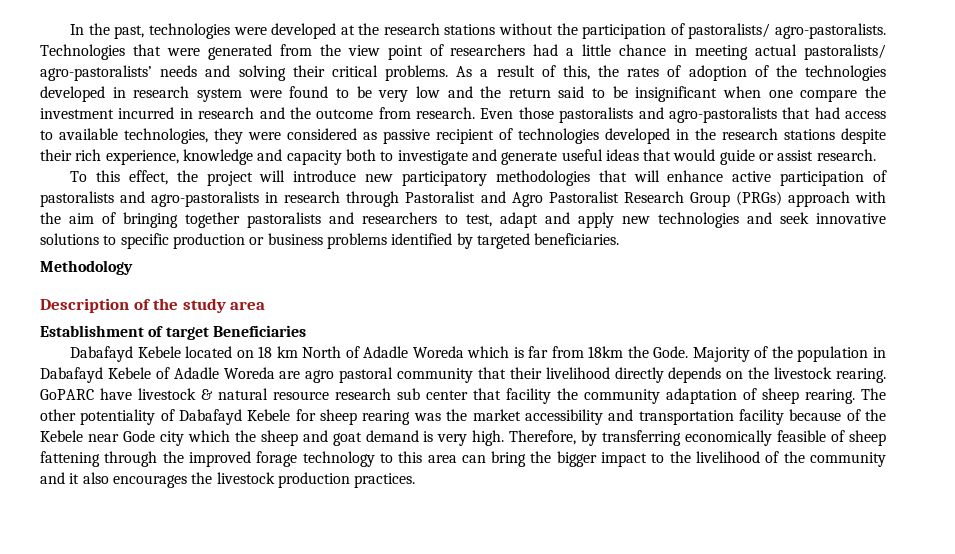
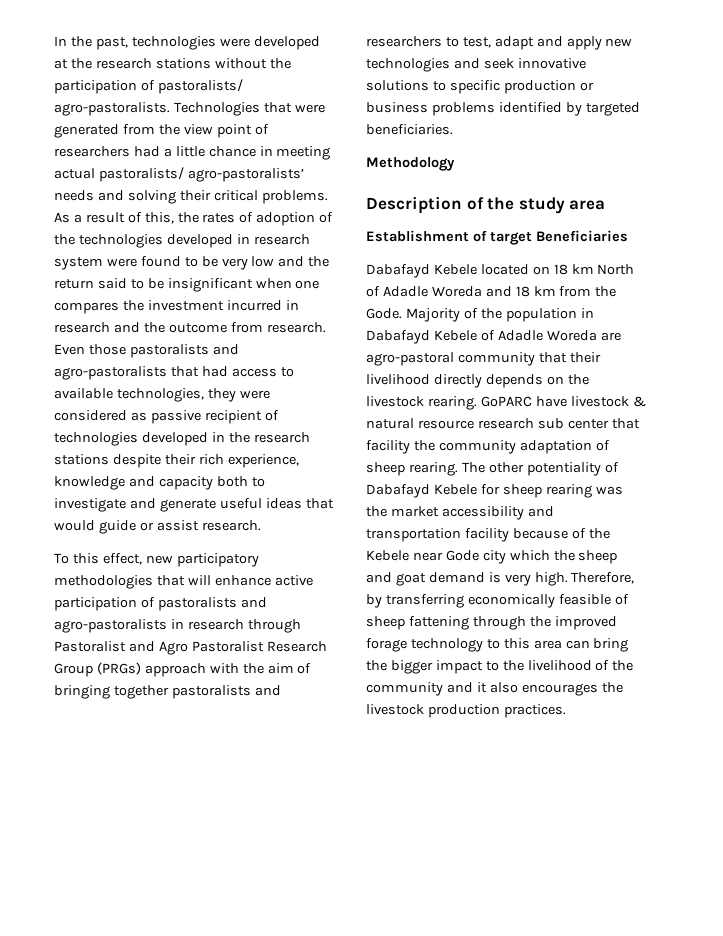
[800,89,858,102] compare -> [54,302,119,314] compares
[176,170,357,186] the project will introduce -> (142, 559) none
[467,346,624,358] which is far from 18km -> [485,286,592,297] and 18 km from
[305,367,394,383] agro pastoral -> [366,352,454,366] agro-pastoral

